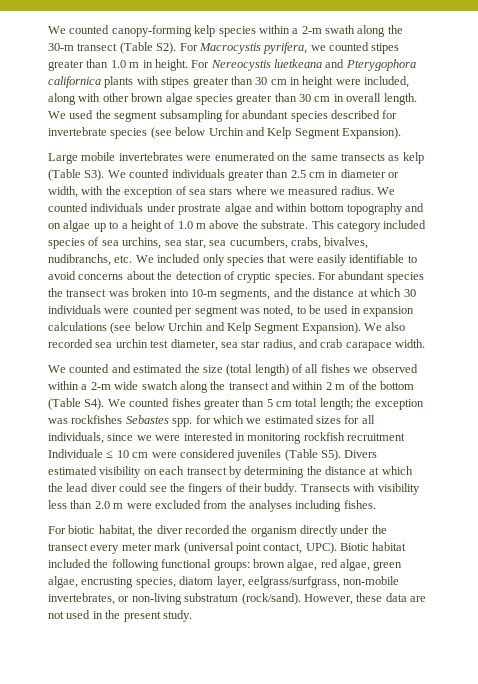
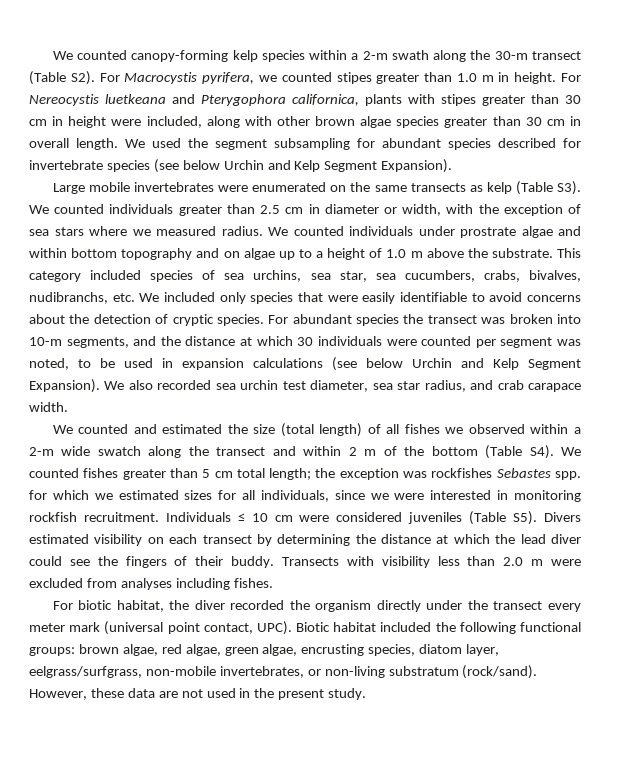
[48,76,101,88] californica -> [292,94,359,106] californica,
[347,433,405,441] [48,449,103,458] recruitment Individuale -> [83,512,231,522] recruitment. Individuals
[230,500,246,509] the -> (117, 583) none

